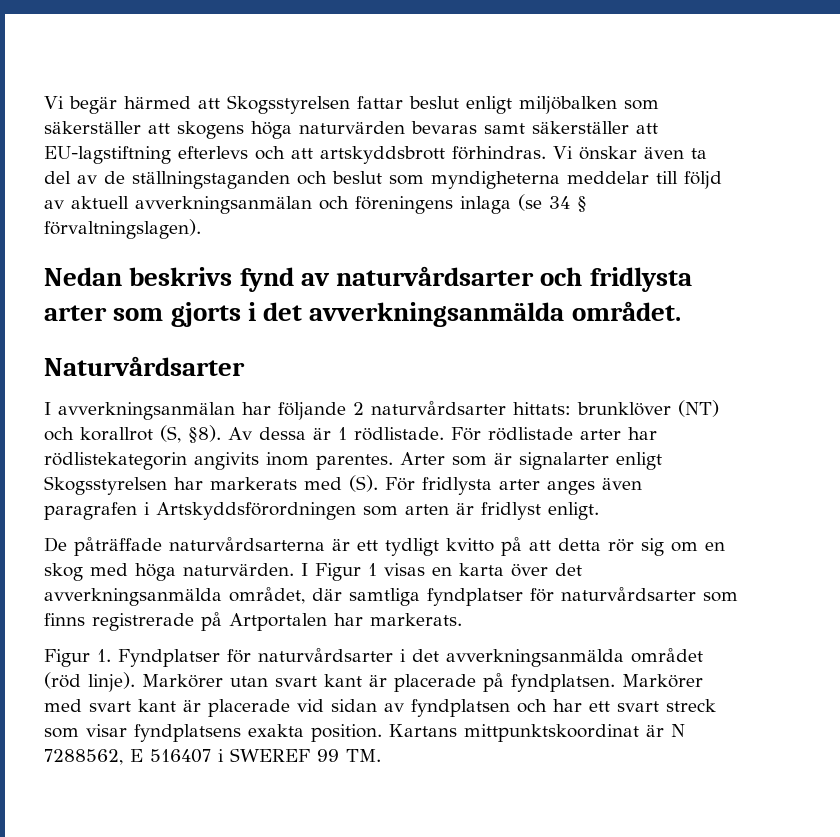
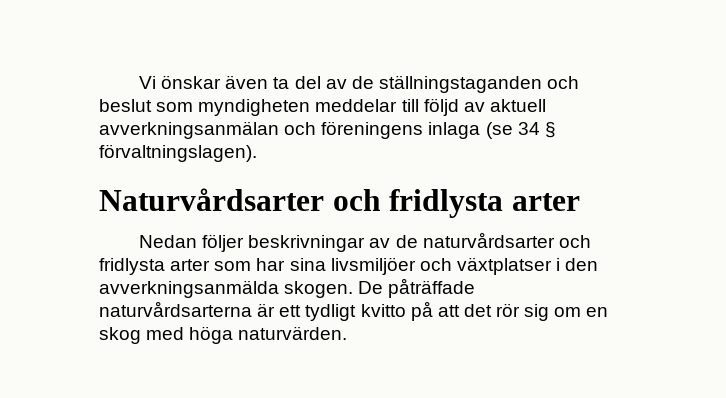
[44,95,659,114] [44,121,658,139] [44,146,573,164] Vi begär härmed att Skogsstyrelsen fattar beslut enligt miljöbalken som säkerställer att skogens höga naturvärden bevaras samt säkerställer att EU-lagstiftning efterlevs och att artskyddsbrott förhindras. Vi -> [138,76,156,89] Vi
[431,171,560,189] myndigheterna -> [198,99,311,116] myndigheten
[44,267,330,292] Nedan beskrivs fynd av -> [99,188,580,218] [138,234,418,252] Naturvårdsarter och fridlysta arter // Nedan följer beskrivningar av de
[170,301,681,327] [44,356,245,376] [44,400,719,420] [44,425,657,443] [44,452,662,470] [44,475,642,495] [44,502,599,520] gjorts i det avverkningsanmälda området. // Naturvårdsarter // I avverkningsanmälan har följande 2 naturvårdsarter hittats: brunklöver (NT) och korallrot (S, §8). Av dessa är 1 rödlistade. För rödlistade arter har rödlistekategorin angivits inom parentes. Arter som är signalarter enligt Skogsstyrelsen har markerats med (S). För fridlysta arter anges även paragrafen i Artskyddsförordningen som arten är fridlyst enligt. // -> [256,257,599,275] [99,280,354,298] har sina livsmiljöer och växtplatser i den avverkningsanmälda skogen.
[558,538,601,551] detta -> [463,304,492,317] det
[301,563,582,581] [44,587,738,606] [44,612,462,631] [44,648,703,667] [44,672,703,692] [44,699,716,717] [44,724,685,742] [44,748,381,765] I Figur 1 visas en karta över det avverkningsanmälda området, där samtliga fyndplatser för naturvårdsarter som finns registrerade på Artportalen har markerats. // Figur 1. Fyndplatser för naturvårdsarter i det avverkningsanmälda området (röd linje). Markörer utan svart kant är placerade på fyndplatsen. Markörer med svart kant är placerade vid sidan av fyndplatsen och har ett svart streck som visar fyndplatsens exakta position. Kartans mittpunktskoordinat är N 7288562, E 516407 i SWEREF 99 TM. -> (348, 333) none

